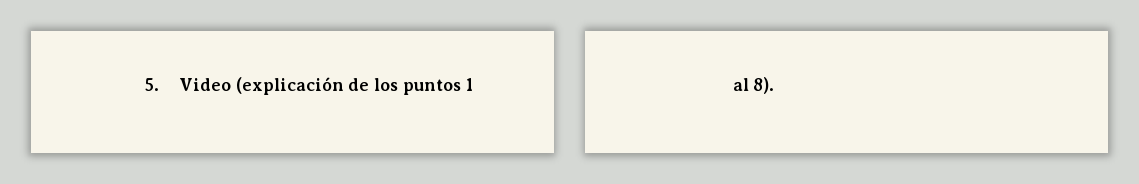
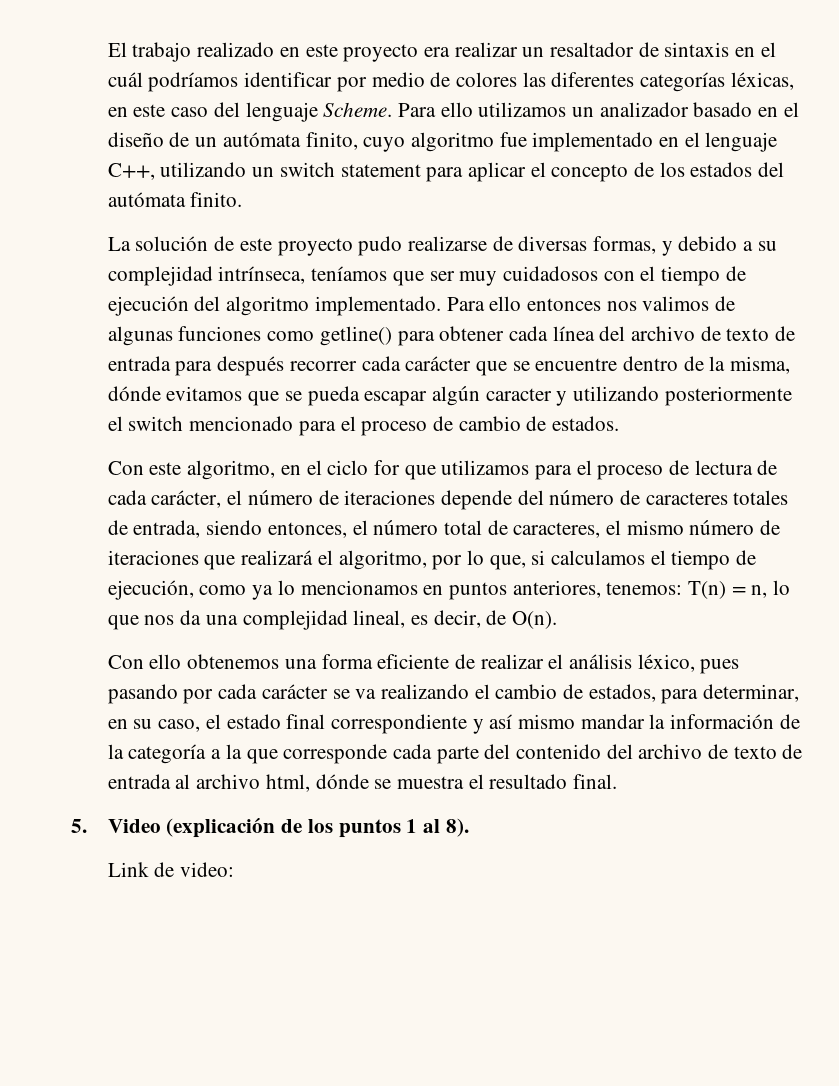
(145, 84) none -> [107,42,776,62] [107,72,794,92] [107,102,799,122] [107,132,778,152] [107,162,784,182] [107,192,243,207] [107,236,777,256] [107,266,746,286] [107,296,735,316] [107,326,795,346] [107,356,790,376] [107,386,792,406] [107,416,619,436] [107,460,778,480] [107,490,789,510] [107,520,780,538] [107,550,756,570] [107,580,790,600] [107,610,557,630] [107,654,740,674] [107,684,799,704] [107,714,800,734] [107,744,803,764] [107,774,617,792] El trabajo realizado en este proyecto era realizar un resaltador de sintaxis en el cuál podríamos identificar por medio de colores las diferentes categorías léxicas, en este caso del lenguaje Scheme. Para ello utilizamos un analizador basado en el diseño de un autómata finito, cuyo algoritmo fue implementado en el lenguaje C++, utilizando un switch statement para aplicar el concepto de los estados del autómata finito. // La solución de este proyecto pudo realizarse de diversas formas, y debido a su complejidad intrínseca, teníamos que ser muy cuidadosos con el tiempo de ejecución del algoritmo implementado. Para ello entonces nos valimos de algunas funciones como getline() para obtener cada línea del archivo de texto de entrada para después recorrer cada carácter que se encuentre dentro de la misma, dónde evitamos que se pueda escapar algún caracter y utilizando posteriormente el switch mencionado para el proceso de cambio de estados. // Con este algoritmo, en el ciclo for que utilizamos para el proceso de lectura de cada carácter, el número de iteraciones depende del número de caracteres totales de entrada, siendo entonces, el número total de caracteres, el mismo número de iteraciones que realizará el algoritmo, por lo que, si calculamos el tiempo de ejecución, como ya lo mencionamos en puntos anteriores, tenemos: T(n) = n, lo que nos da una complejidad lineal, es decir, de O(n). // Con ello obtenemos una forma eficiente de realizar el análisis léxico, pues pasando por cada carácter se va realizando el cambio de estados, para determinar, en su caso, el estado final correspondiente y así mismo mandar la información de la categoría a la que corresponde cada parte del contenido del archivo de texto de entrada al archivo html, dónde se muestra el resultado final. //
(775, 85) none -> [107,862,235,877] // Link de video:

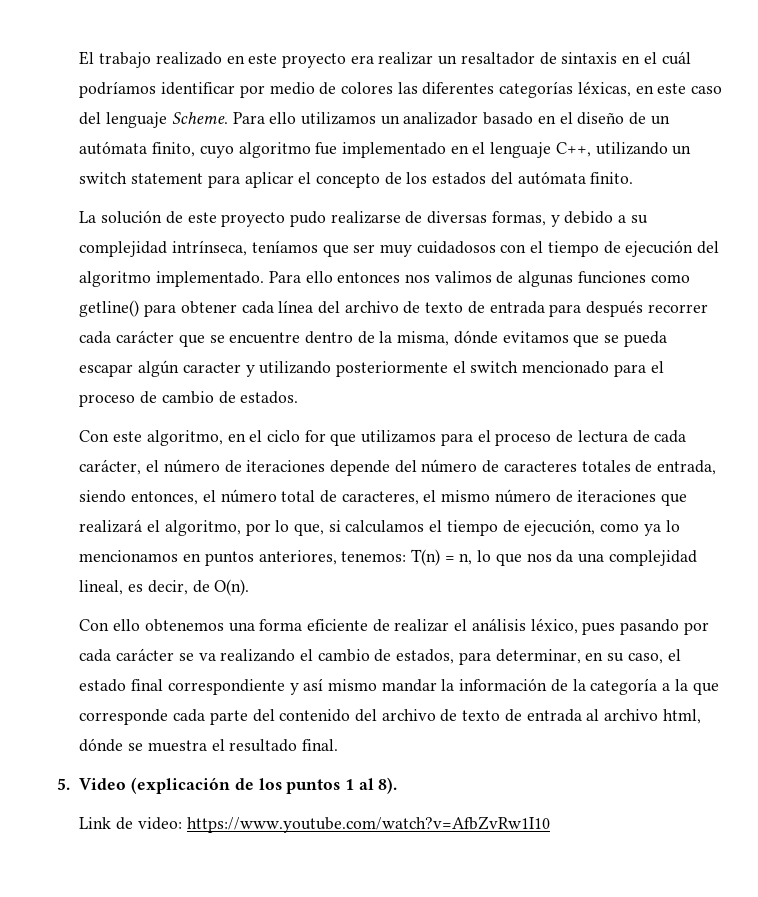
(235, 869) none -> [186,816,550,833] https://www.youtube.com/watch?v=AfbZvRw1I10

